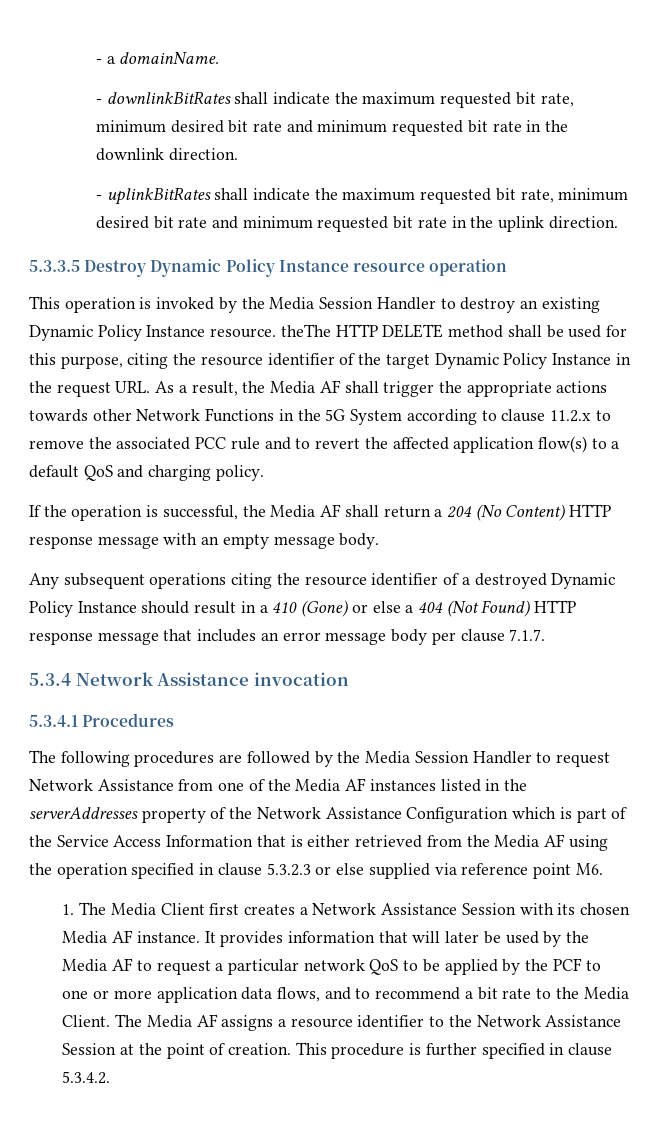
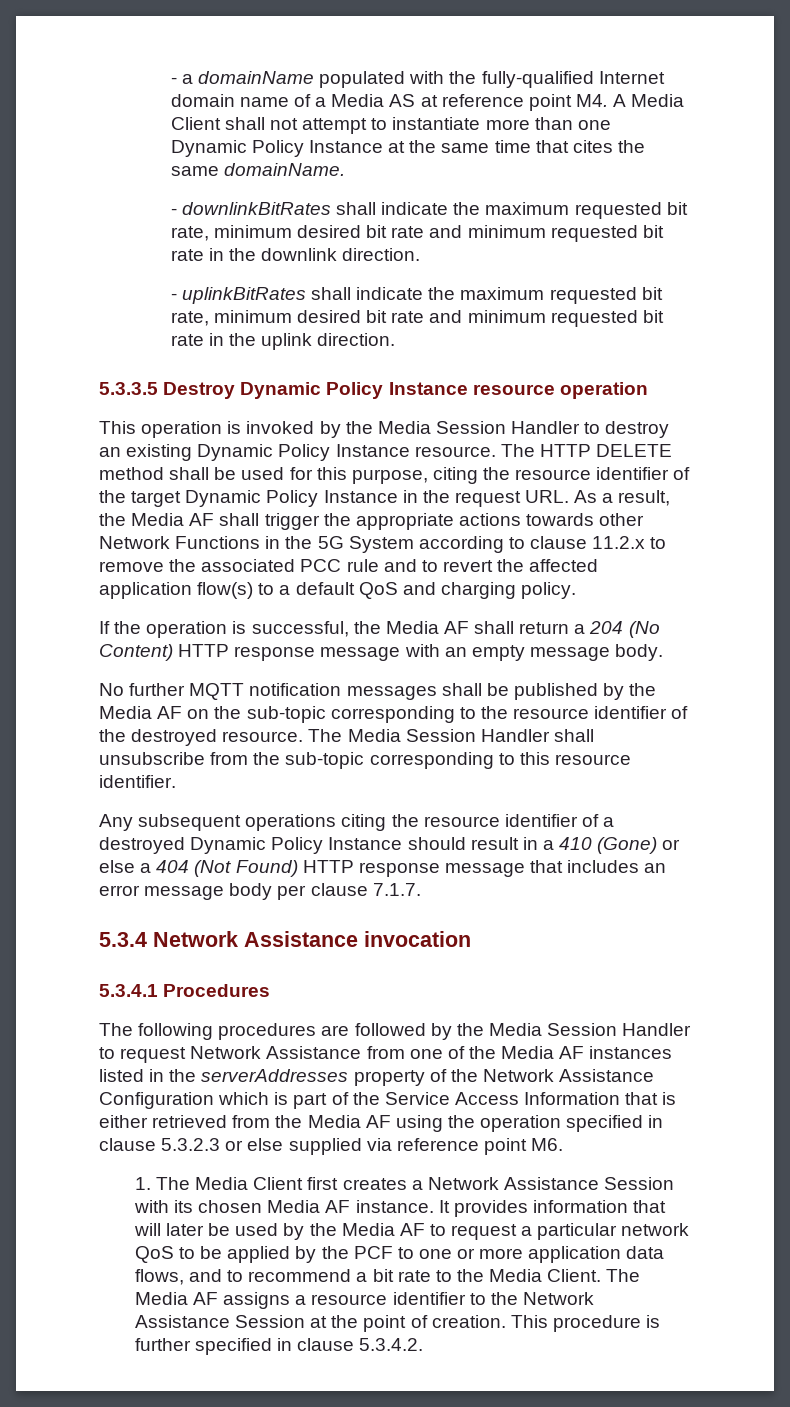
(115, 60) none -> [198,71,665,88] [170,94,685,111] [170,117,611,134] [170,140,645,157] [170,166,219,176] domainName populated with the fully-qualified Internet domain name of a Media AS at reference point M4. A Media Client shall not attempt to instantiate more than one Dynamic Policy Instance at the same time that cites the same
[280,324,331,337] theThe -> [500,444,535,457] The
(380, 541) none -> [99,683,657,700] [99,706,689,723] [99,729,594,746] [99,752,631,769] [99,775,176,788] // No further MQTT notification messages shall be published by the Media AF on the sub-topic corresponding to the resource identifier of the destroyed resource. The Media Session Handler shall unsubscribe from the sub-topic corresponding to this resource identifier.

